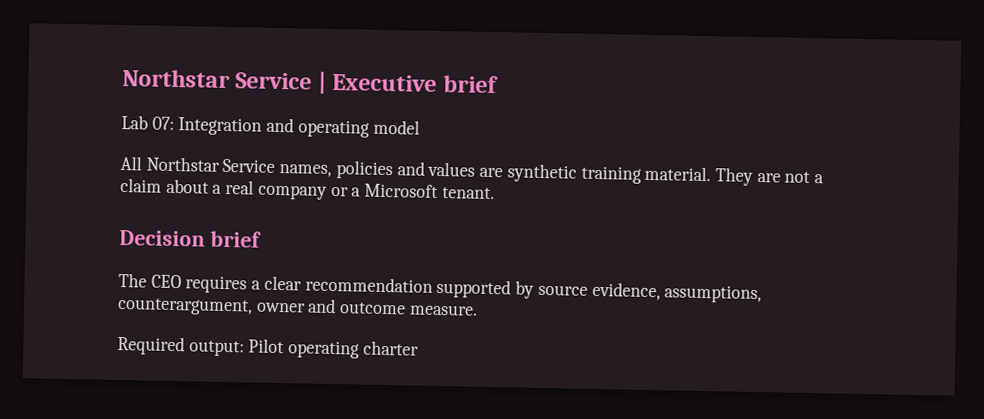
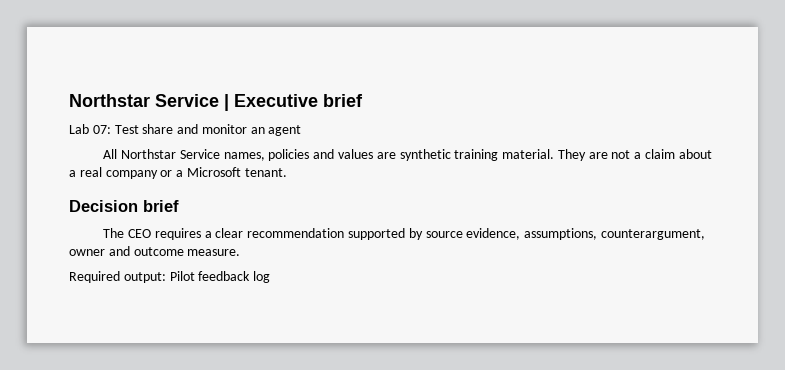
[178,117,420,138] Integration and operating model -> [114,124,302,136] Test share and monitor an agent
[288,340,419,359] operating charter -> [198,271,271,283] feedback log

